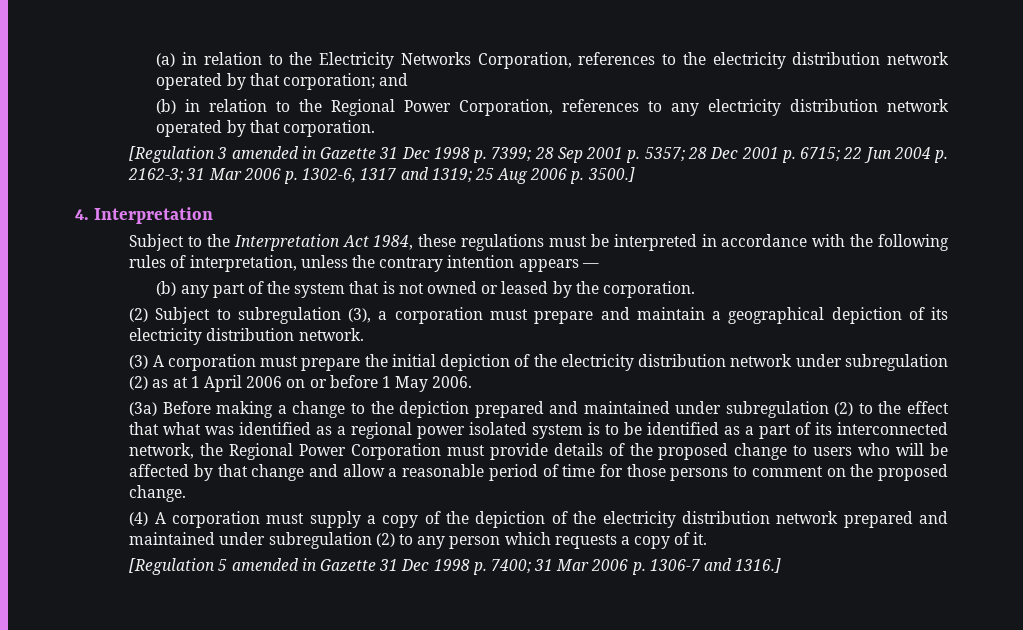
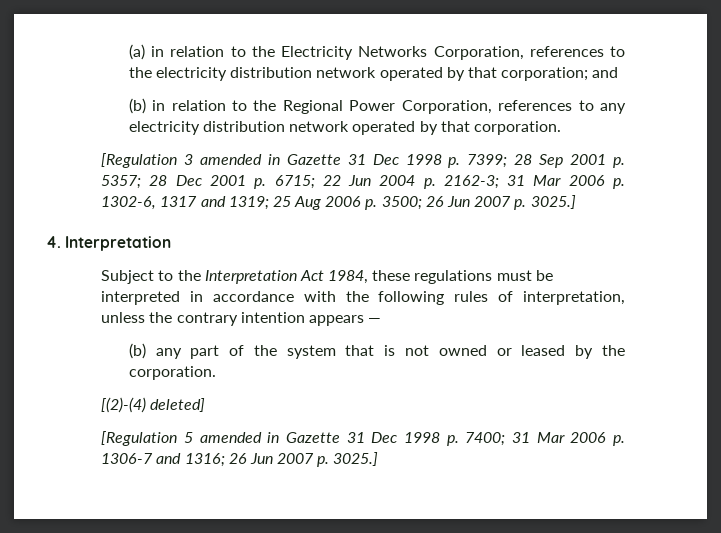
[587,167,635,182] 3500.] -> [381,195,576,210] 3500; 26 Jun 2007 p. 3025.]
[129,307,949,324] [129,328,364,345] [129,354,948,371] [129,375,473,392] [129,401,949,418] [129,422,949,439] [129,443,948,460] [129,464,949,481] [129,485,187,502] [129,511,948,528] [129,532,708,549] (2) Subject to subregulation (3), a corporation must prepare and maintain a geographical depiction of its electricity distribution network. // (3) A corporation must prepare the initial depiction of the electricity distribution network under subregulation (2) as at 1 April 2006 on or before 1 May 2006. // (3a) Before making a change to the depiction prepared and maintained under subregulation (2) to the effect that what was identified as a regional power isolated system is to be identified as a part of its interconnected network, the Regional Power Corporation must provide details of the proposed change to users who will be affected by that change and allow a reasonable period of time for those persons to comment on the proposed change. // (4) A corporation must supply a copy of the depiction of the electricity distribution network prepared and maintained under subregulation (2) to any person which requests a copy of it. -> [101,397,206,413] [(2)-(4) deleted]
[735,558,782,573] 1316.] -> [184,452,379,467] 1316; 26 Jun 2007 p. 3025.]

